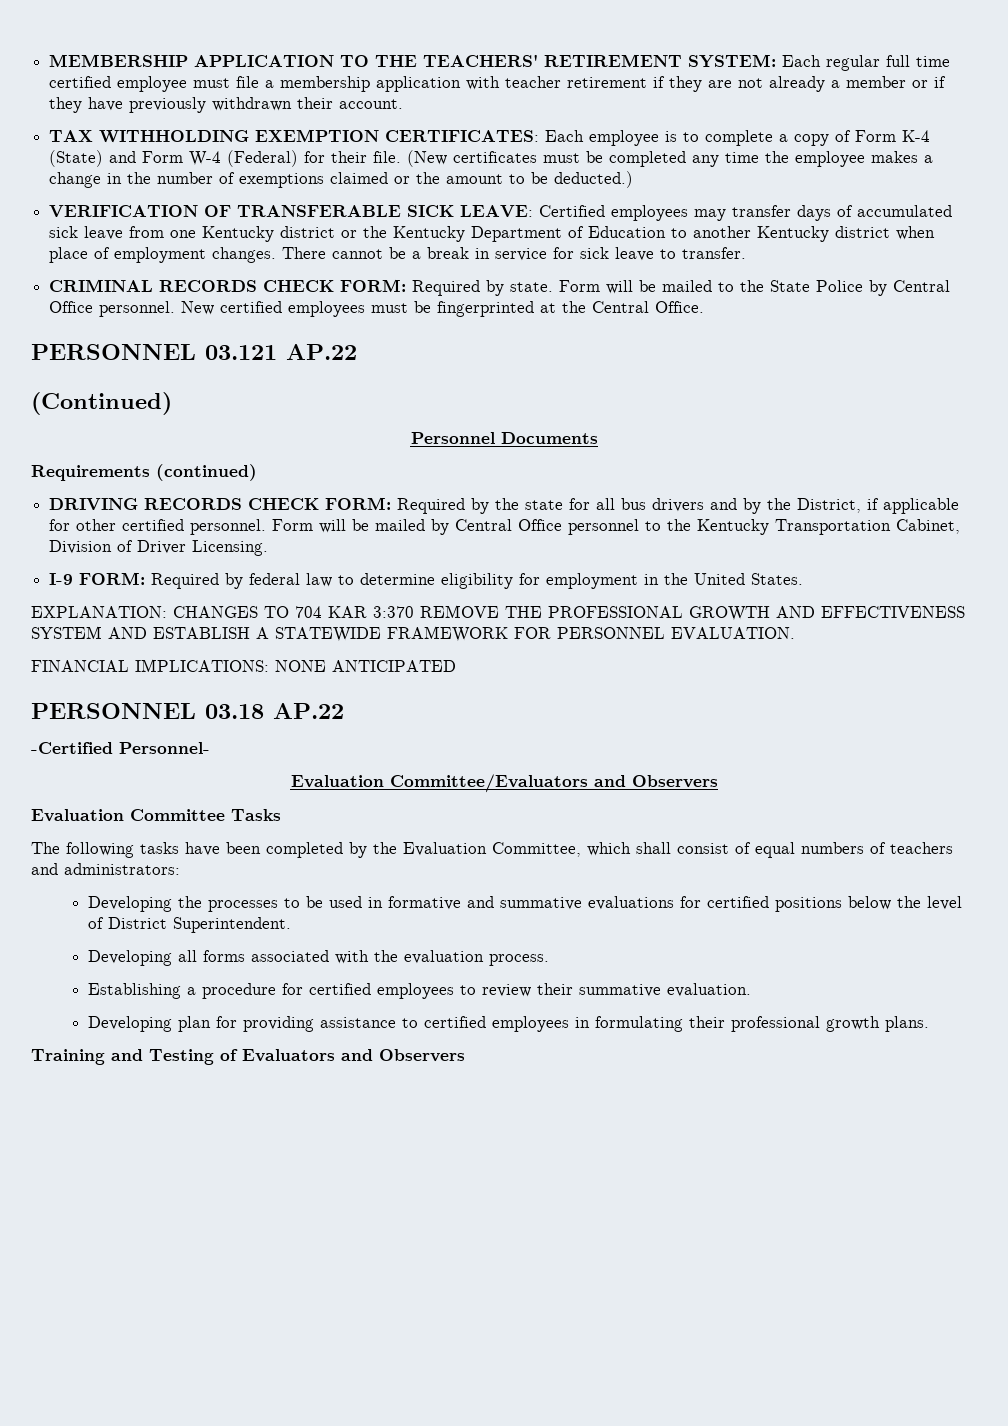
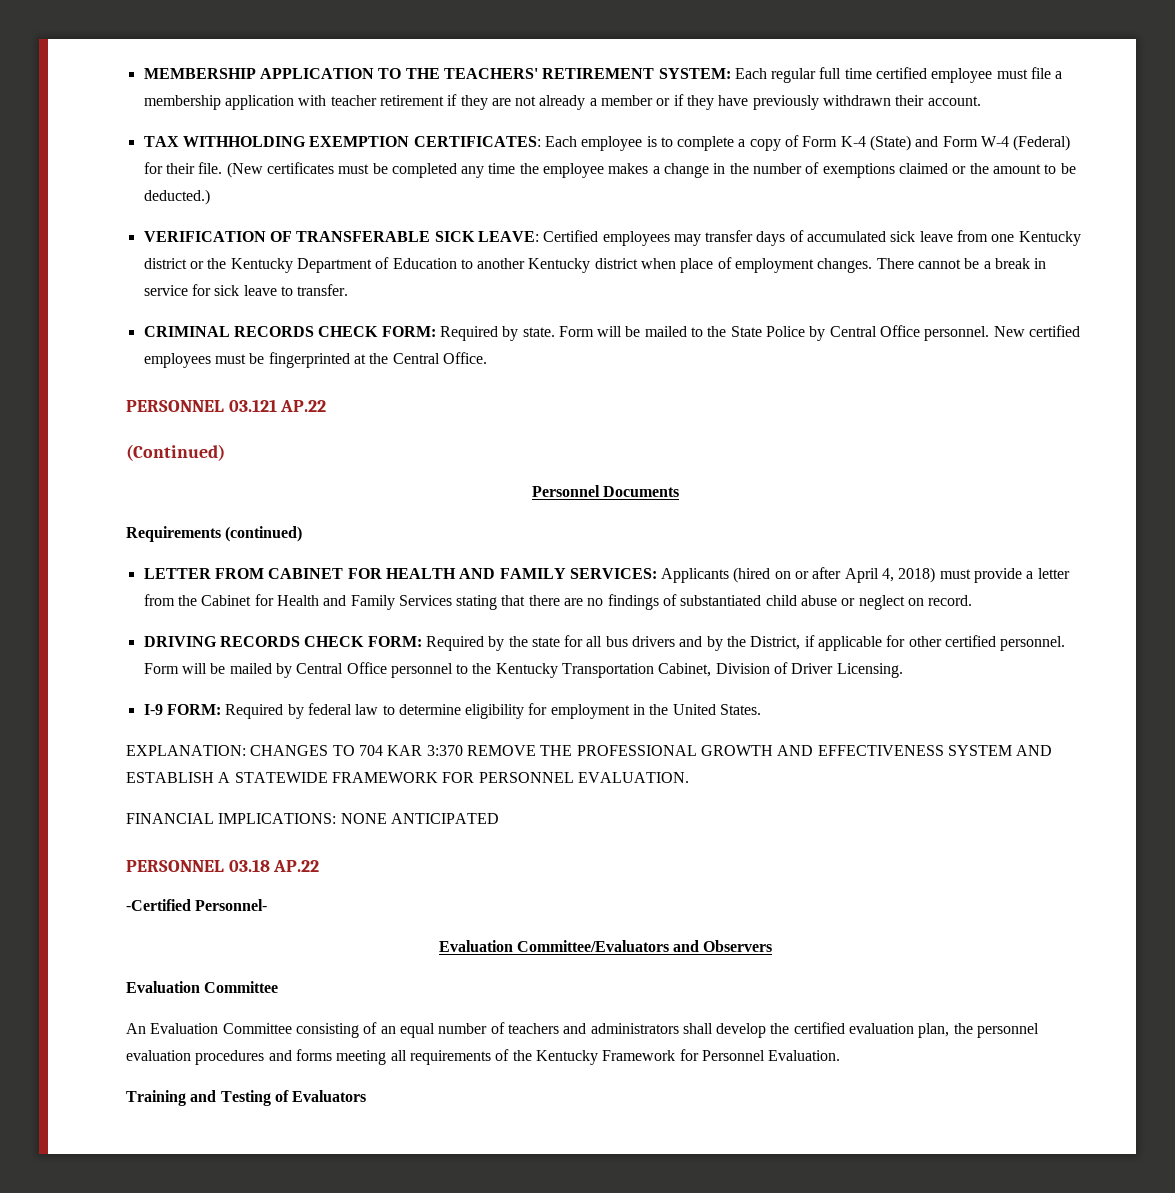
(257, 472) none -> [143,567,1070,583] [143,594,973,610] // LETTER FROM CABINET FOR HEALTH AND FAMILY SERVICES: Applicants (hired on or after April 4, 2018) must provide a letter from the Cabinet for Health and Family Services stating that there are no findings of substantiated child abuse or neglect on record.
[231,809,281,821] [31,842,953,858] [31,863,180,875] [88,896,963,912] [88,917,292,933] [88,950,550,966] [88,983,752,999] [88,1016,930,1032] Tasks // The following tasks have been completed by the Evaluation Committee, which shall consist of equal numbers of teachers and administrators: // Developing the processes to be used in formative and summative evaluations for certified positions below the level of District Superintendent. // Developing all forms associated with the evaluation process. // Establishing a procedure for certified employees to review their summative evaluation. // Developing plan for providing assistance to certified employees in formulating their professional growth plans. -> [126,1022,1040,1038] [126,1049,841,1065] // An Evaluation Committee consisting of an equal number of teachers and administrators shall develop the certified evaluation plan, the personnel evaluation procedures and forms meeting all requirements of the Kentucky Framework for Personnel Evaluation.
[341,1049,465,1062] and Observers -> (367, 1096) none

